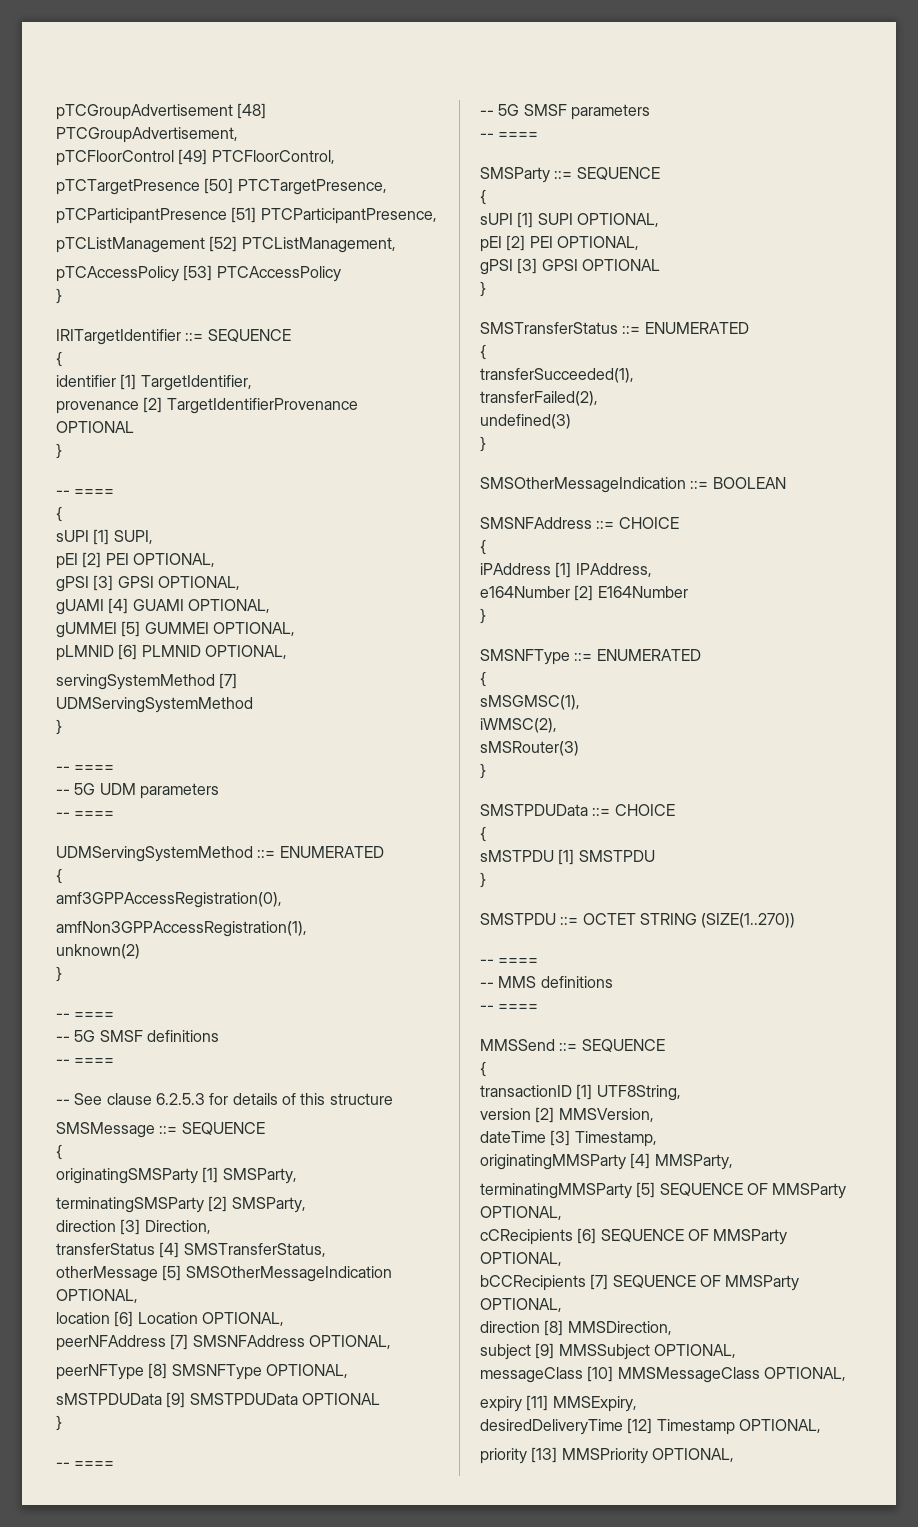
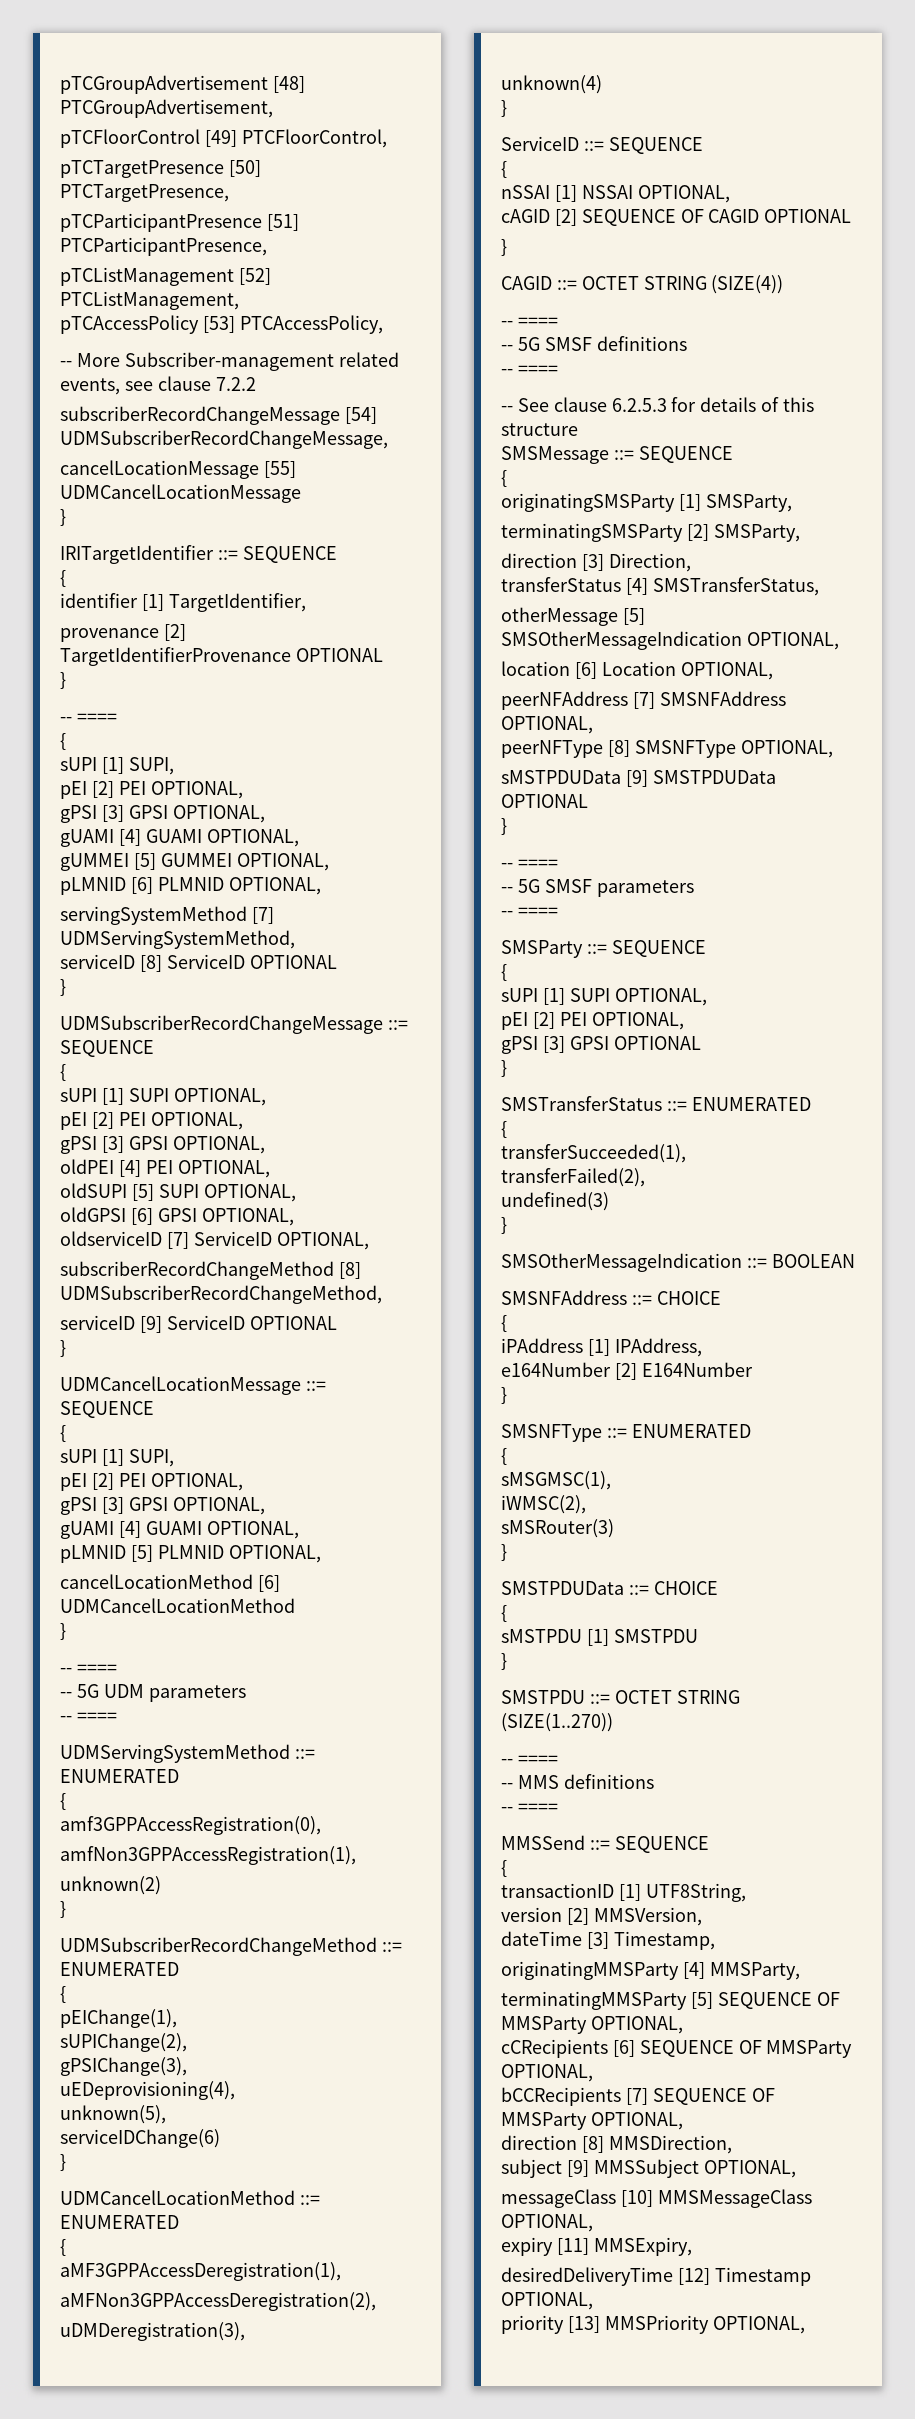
[216,266,341,282] PTCAccessPolicy -> [239,315,383,334] [60,352,399,371] [60,376,256,395] [60,406,377,425] [60,430,388,449] [60,460,296,479] [60,484,301,503] PTCAccessPolicy, // -- More Subscriber-management related events, see clause 7.2.2 // subscriberRecordChangeMessage [54] UDMSubscriberRecordChangeMessage, // cancelLocationMessage [55] UDMCancelLocationMessage
[56,697,253,713] UDMServingSystemMethod -> [60,930,295,949] [60,954,337,972] [60,979,66,996] [60,1015,408,1034] [60,1040,154,1057] [60,1064,66,1081] [60,1088,266,1106] [60,1112,243,1130] [60,1136,265,1154] [60,1159,270,1178] [60,1183,296,1202] [60,1207,294,1226] [60,1231,369,1250] [60,1261,361,1280] [60,1285,382,1304] [60,1315,337,1333] [60,1340,66,1357] [60,1376,326,1395] [60,1401,154,1418] [60,1425,66,1442] [60,1449,174,1467] [60,1473,243,1491] [60,1497,265,1515] [60,1521,299,1539] [60,1545,321,1563] [60,1574,280,1592] [60,1598,295,1613] UDMServingSystemMethod, // serviceID [8] ServiceID OPTIONAL // } // UDMSubscriberRecordChangeMessage ::= SEQUENCE // { // sUPI [1] SUPI OPTIONAL, // pEI [2] PEI OPTIONAL, // gPSI [3] GPSI OPTIONAL, // oldPEI [4] PEI OPTIONAL, // oldSUPI [5] SUPI OPTIONAL, // oldGPSI [6] GPSI OPTIONAL, // oldserviceID [7] ServiceID OPTIONAL, // subscriberRecordChangeMethod [8] UDMSubscriberRecordChangeMethod, // serviceID [9] ServiceID OPTIONAL // } // UDMCancelLocationMessage ::= SEQUENCE // { // sUPI [1] SUPI, // pEI [2] PEI OPTIONAL, // gPSI [3] GPSI OPTIONAL, // gUAMI [4] GUAMI OPTIONAL, // pLMNID [5] PLMNID OPTIONAL, // cancelLocationMethod [6] UDMCancelLocationMethod
(62, 974) none -> [60,1937,402,1956] [60,1962,179,1976] [60,1986,66,2003] [60,2009,177,2028] [60,2033,187,2052] [60,2057,187,2076] [60,2081,235,2100] [60,2105,166,2124] [60,2129,220,2148] [60,2154,66,2171] [60,2190,320,2205] [60,2215,179,2229] [60,2239,66,2256] [60,2262,341,2281] [60,2292,376,2311] [60,2322,245,2341] [501,75,602,94] [501,100,507,117] [501,136,703,154] [501,161,507,178] [501,185,730,203] [501,209,852,226] [501,239,507,256] [501,275,784,294] // UDMSubscriberRecordChangeMethod ::= ENUMERATED // { // pEIChange(1), // sUPIChange(2), // gPSIChange(3), // uEDeprovisioning(4), // unknown(5), // serviceIDChange(6) // } // UDMCancelLocationMethod ::= ENUMERATED // { // aMF3GPPAccessDeregistration(1), // aMFNon3GPPAccessDeregistration(2), // uDMDeregistration(3), // unknown(4) // } // ServiceID ::= SEQUENCE // { // nSSAI [1] NSSAI OPTIONAL, // cAGID [2] SEQUENCE OF CAGID OPTIONAL // } // CAGID ::= OCTET STRING (SIZE(4))

